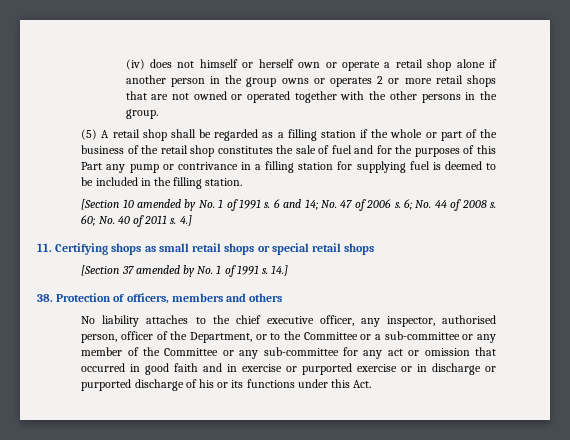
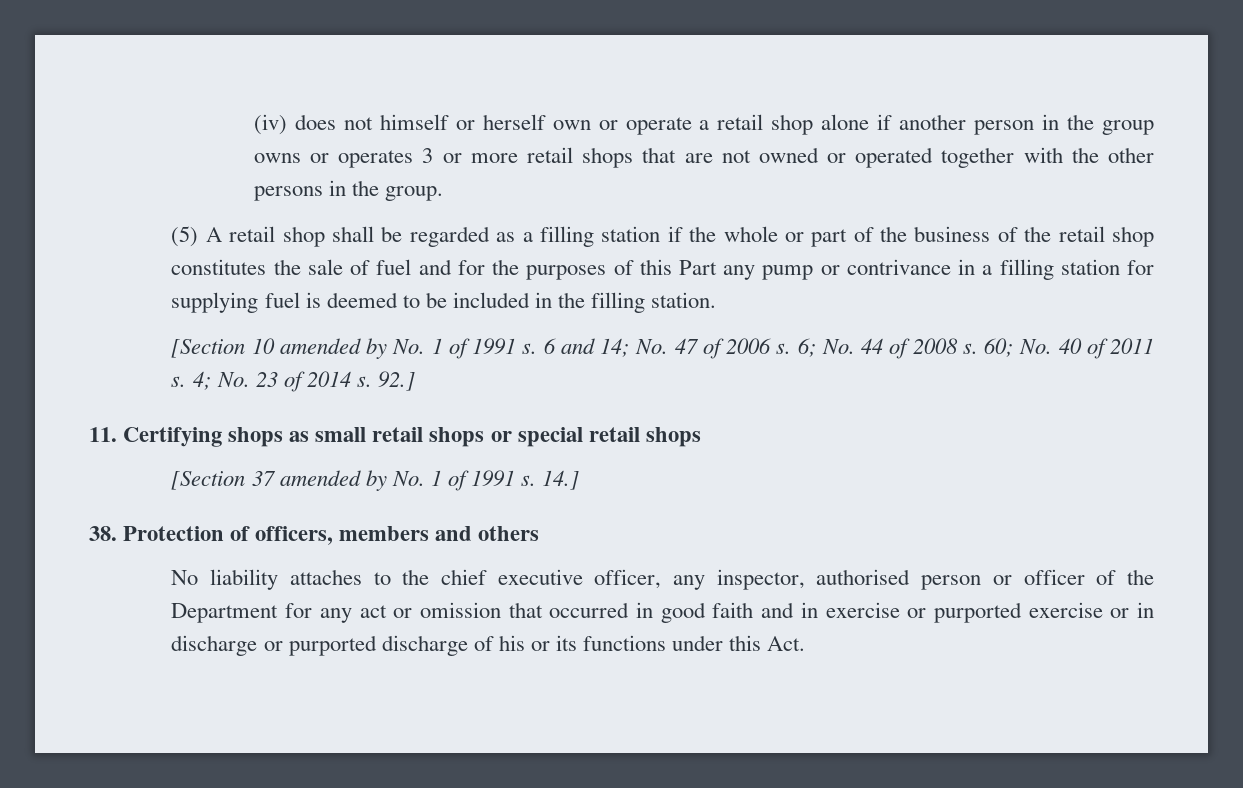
[377,76,384,84] 2 -> [422,148,434,163] 3
[179,215,192,226] 4.] -> [192,371,415,392] 4; No. 23 of 2014 s. 92.]
[81,334,118,343] person, -> [921,575,1012,590] person or
[189,331,496,343] [81,347,339,359] Department, or to the Committee or a sub-committee or any member of the Committee or any sub-committee -> [171,603,279,623] Department

